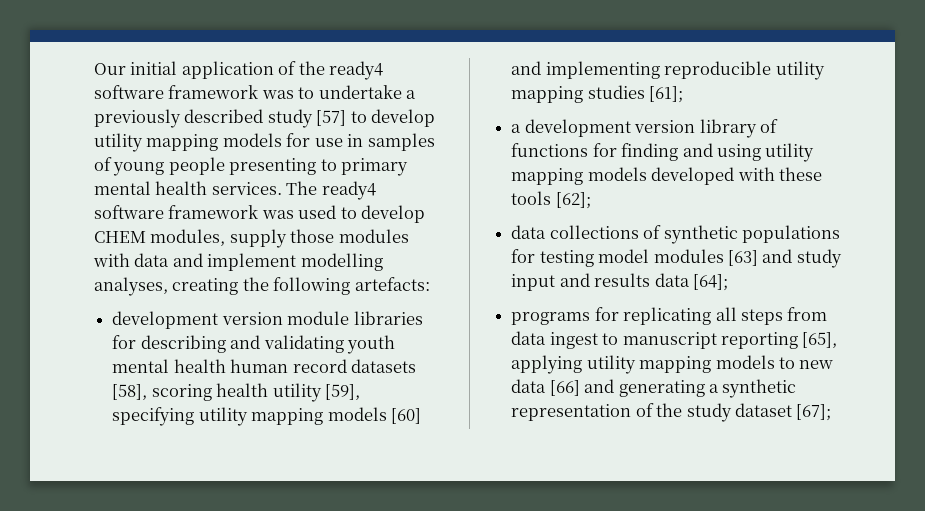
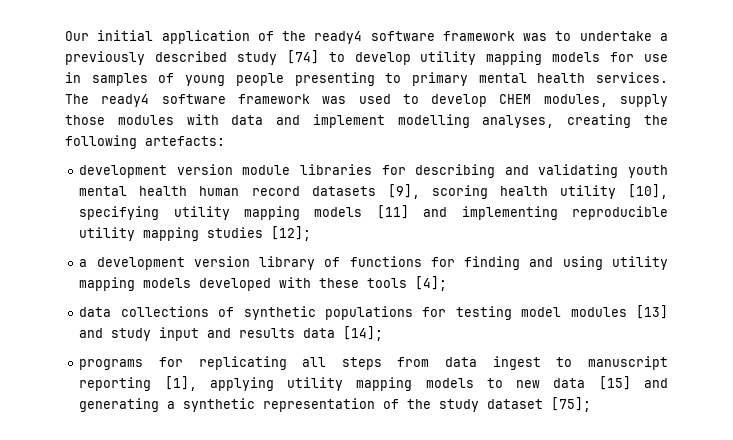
[316,110,347,126] [57] -> [286,50,319,64] [74]
[112,384,148,400] [58], -> [387,184,420,199] [9],
[324,384,360,400] [59], -> [628,184,668,199] [10],
[390,408,421,424] [60] -> [376,205,409,219] [11]
[649,86,684,103] [61]; -> [271,226,312,241] [12];
[555,192,591,209] [62]; -> [415,276,448,291] [4];
[727,250,758,266] [63] -> [636,305,668,319] [13]
[692,274,728,291] [64]; -> [343,326,384,341] [14];
[802,332,838,348] [65], -> [164,376,197,391] [1],
[549,380,580,396] [66] -> [598,376,631,390] [15]
[796,404,832,421] [67]; -> [551,397,592,412] [75];

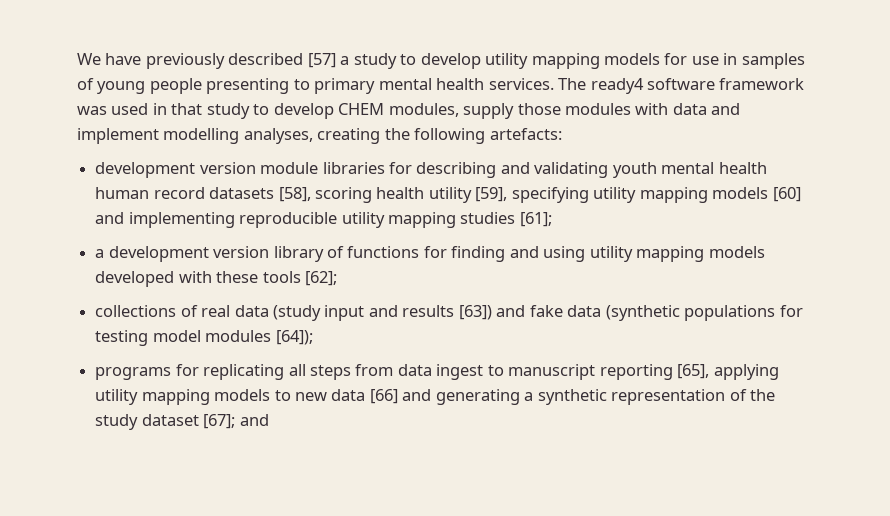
[65,30,668,44] [65,50,319,65] Our initial application of the ready4 software framework was to undertake a previously described study [74] -> [77,53,397,69] We have previously described [57] a study
(391, 99) none -> [152,103,250,119] in that study
[387,184,420,199] [9], -> [278,187,311,202] [58],
[628,184,668,199] [10], -> [475,187,508,202] [59],
[376,205,409,219] [11] -> [772,187,801,202] [60]
[271,226,312,241] [12]; -> [519,212,552,227] [61];
[415,276,448,291] [79,306,316,320] [4]; // data collections of synthetic -> [304,271,337,286] [95,305,680,321] [62]; // collections of real data (study input and results [63]) and fake data (synthetic
[636,305,668,319] [79,326,384,341] [13] and study input and results data [14]; -> [275,330,313,345] [64]);
[164,376,197,391] [1], -> [677,364,710,379] [65],
[598,376,631,390] [15] -> [369,389,398,404] [66]
[551,397,592,412] [75]; -> [203,414,269,429] [67]; and

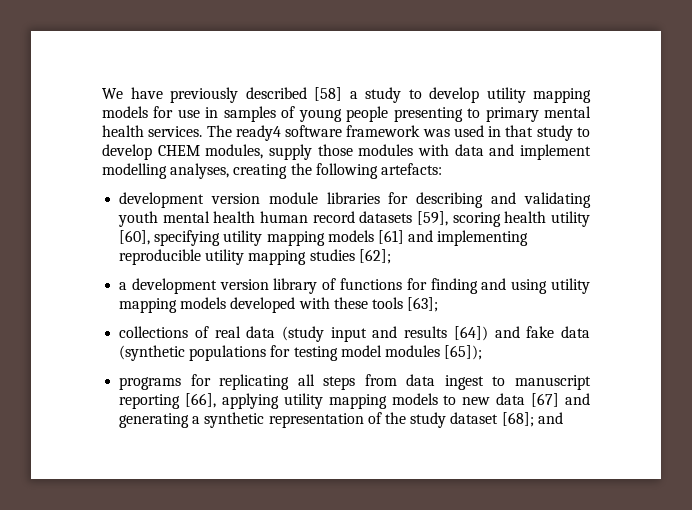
[307,53,336,68] [57] -> [314,87,342,101] [58]
[278,187,311,202] [58], -> [417,211,449,226] [59],
[475,187,508,202] [59], -> [119,230,151,245] [60],
[772,187,801,202] [60] -> [377,230,404,244] [61]
[519,212,552,227] [61]; -> [358,249,391,264] [62];
[304,271,337,286] [62]; -> [407,297,439,312] [63];
[458,305,492,320] [63]) -> [453,326,488,341] [64])
[275,330,313,345] [64]); -> [444,345,483,360] [65]);
[677,364,710,379] [65], -> [184,393,216,408] [66],
[369,389,398,404] [66] -> [531,393,560,407] [67]
[203,414,236,429] [67]; -> [501,412,534,427] [68];

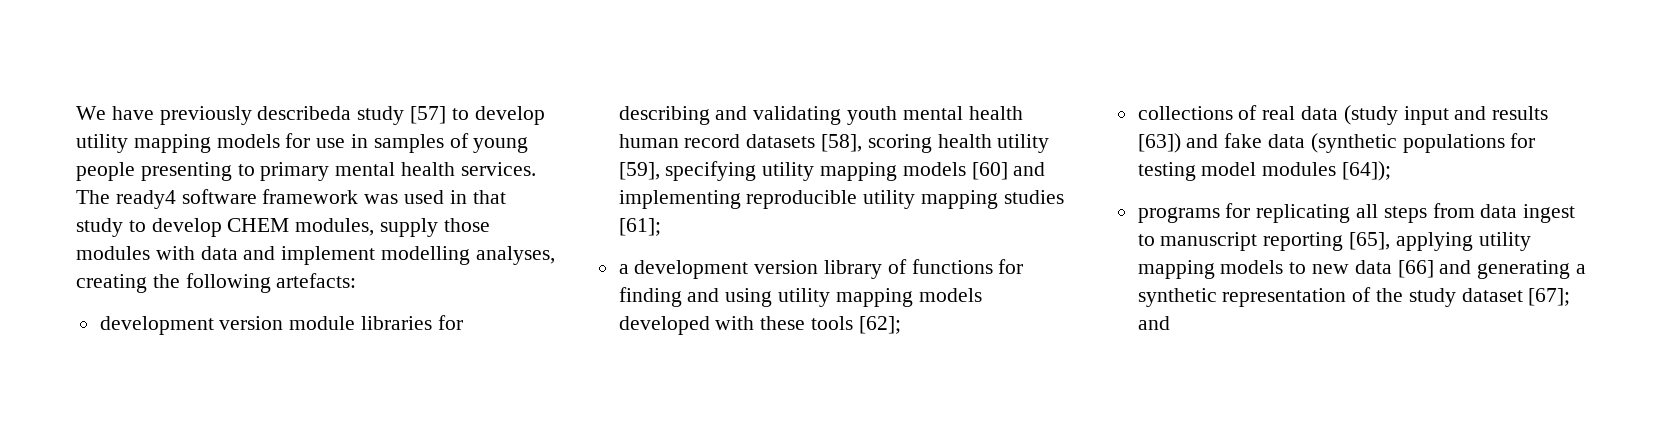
[245,87,401,103] described [58] a study -> [257,106,447,125] describeda study [57]
[417,211,449,226] [59], -> [821,134,863,152] [58],
[119,230,151,245] [60], -> [618,162,660,180] [59],
[377,230,404,244] [61] -> [971,162,1008,180] [60]
[358,249,391,264] [62]; -> [618,218,661,236] [61];
[407,297,439,312] [63]; -> [858,316,901,334] [62];
[453,326,488,341] [64]) -> [1137,133,1181,153] [63])
[444,345,483,360] [65]); -> [1342,161,1392,181] [64]);
[184,393,216,408] [66], -> [1349,232,1391,250] [65],
[531,393,560,407] [67] -> [1397,260,1434,278] [66]
[501,412,534,427] [68]; -> [1528,288,1571,306] [67];

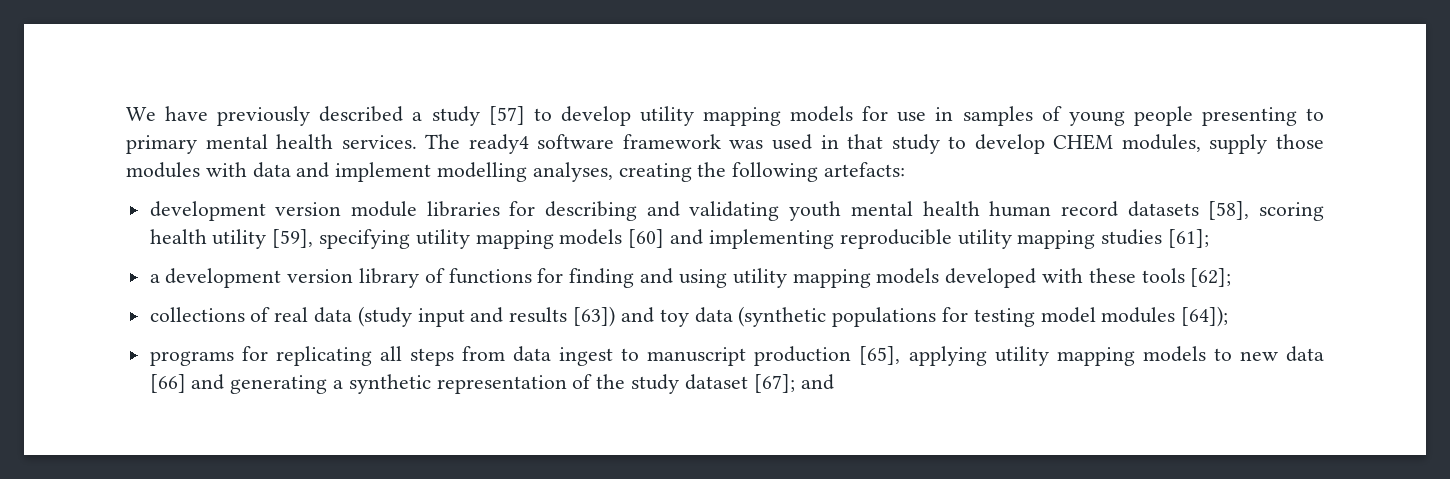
[257,106,352,120] describeda -> [319,106,423,122] described a
[1224,133,1263,148] fake -> [659,309,689,327] toy
[1263,232,1344,251] reporting -> [754,346,852,366] production

